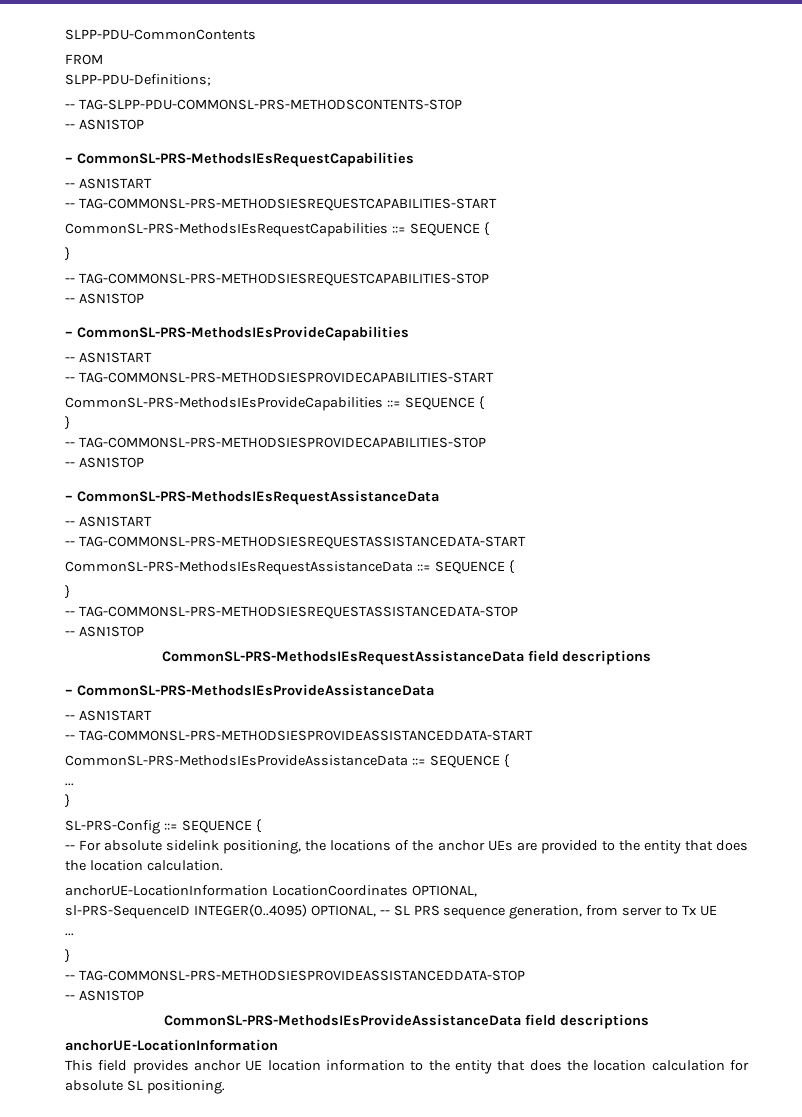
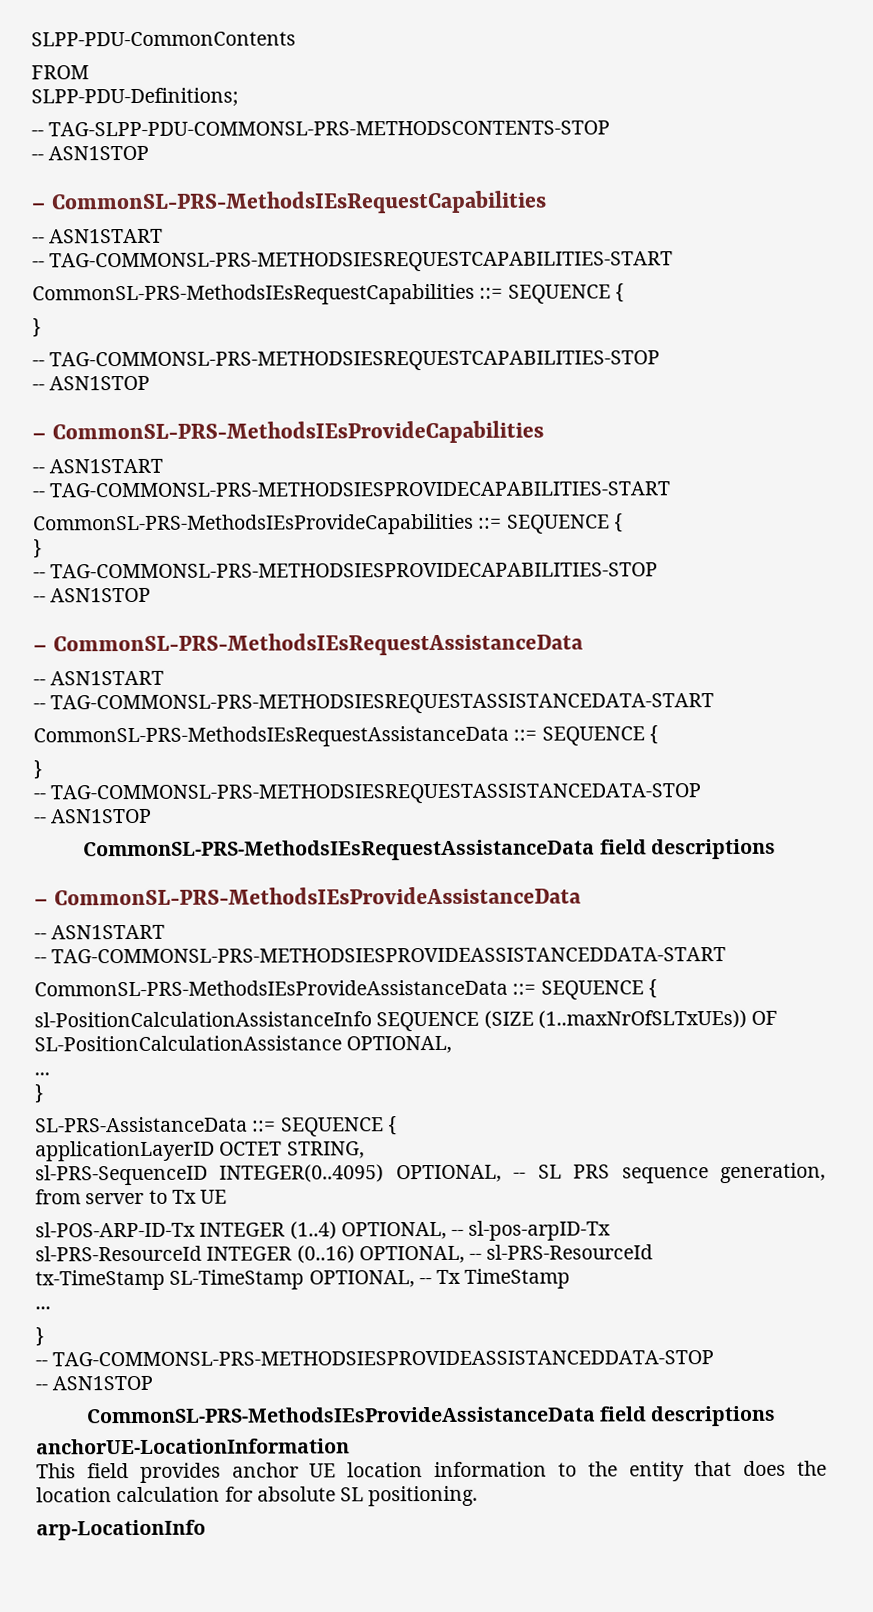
[65,783,74,786] [65,794,70,808] [65,819,261,834] [65,840,748,854] [65,860,223,871] [65,885,477,897] // ... // } // SL-PRS-Config ::= SEQUENCE { // -- For absolute sidelink positioning, the locations of the anchor UEs are provided to the entity that does the location calculation. // anchorUE-LocationInformation LocationCoordinates OPTIONAL, -> [34,1009,779,1032] [34,1035,453,1054] [34,1072,50,1076] [34,1084,43,1104] [35,1116,397,1137] [35,1140,365,1162] // sl-PositionCalculationAssistanceInfo SEQUENCE (SIZE (1..maxNrOfSLTxUEs)) OF SL-PositionCalculationAssistance OPTIONAL, // ... // } // SL-PRS-AssistanceData ::= SEQUENCE { // applicationLayerID OCTET STRING,
(717, 910) none -> [35,1220,612,1241] [35,1244,654,1264] [35,1268,571,1291] // sl-POS-ARP-ID-Tx INTEGER (1..4) OPTIONAL, -- sl-pos-arpID-Tx // sl-PRS-ResourceId INTEGER (0..16) OPTIONAL, -- sl-PRS-ResourceId // tx-TimeStamp SL-TimeStamp OPTIONAL, -- Tx TimeStamp
(225, 1087) none -> [36,1519,206,1541] // arp-LocationInfo

